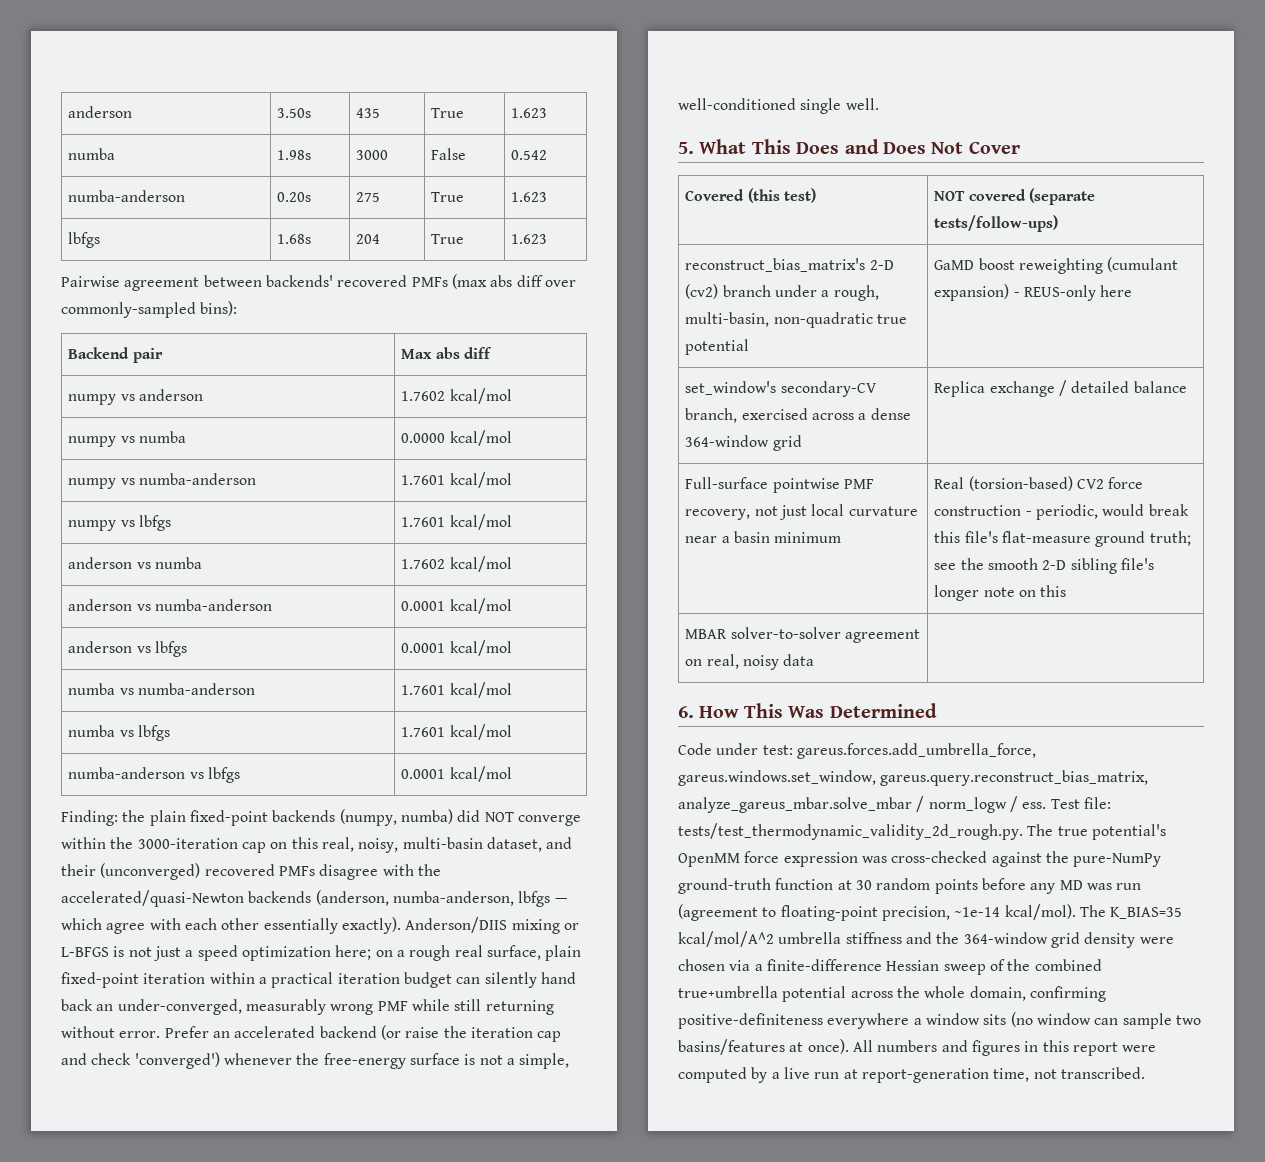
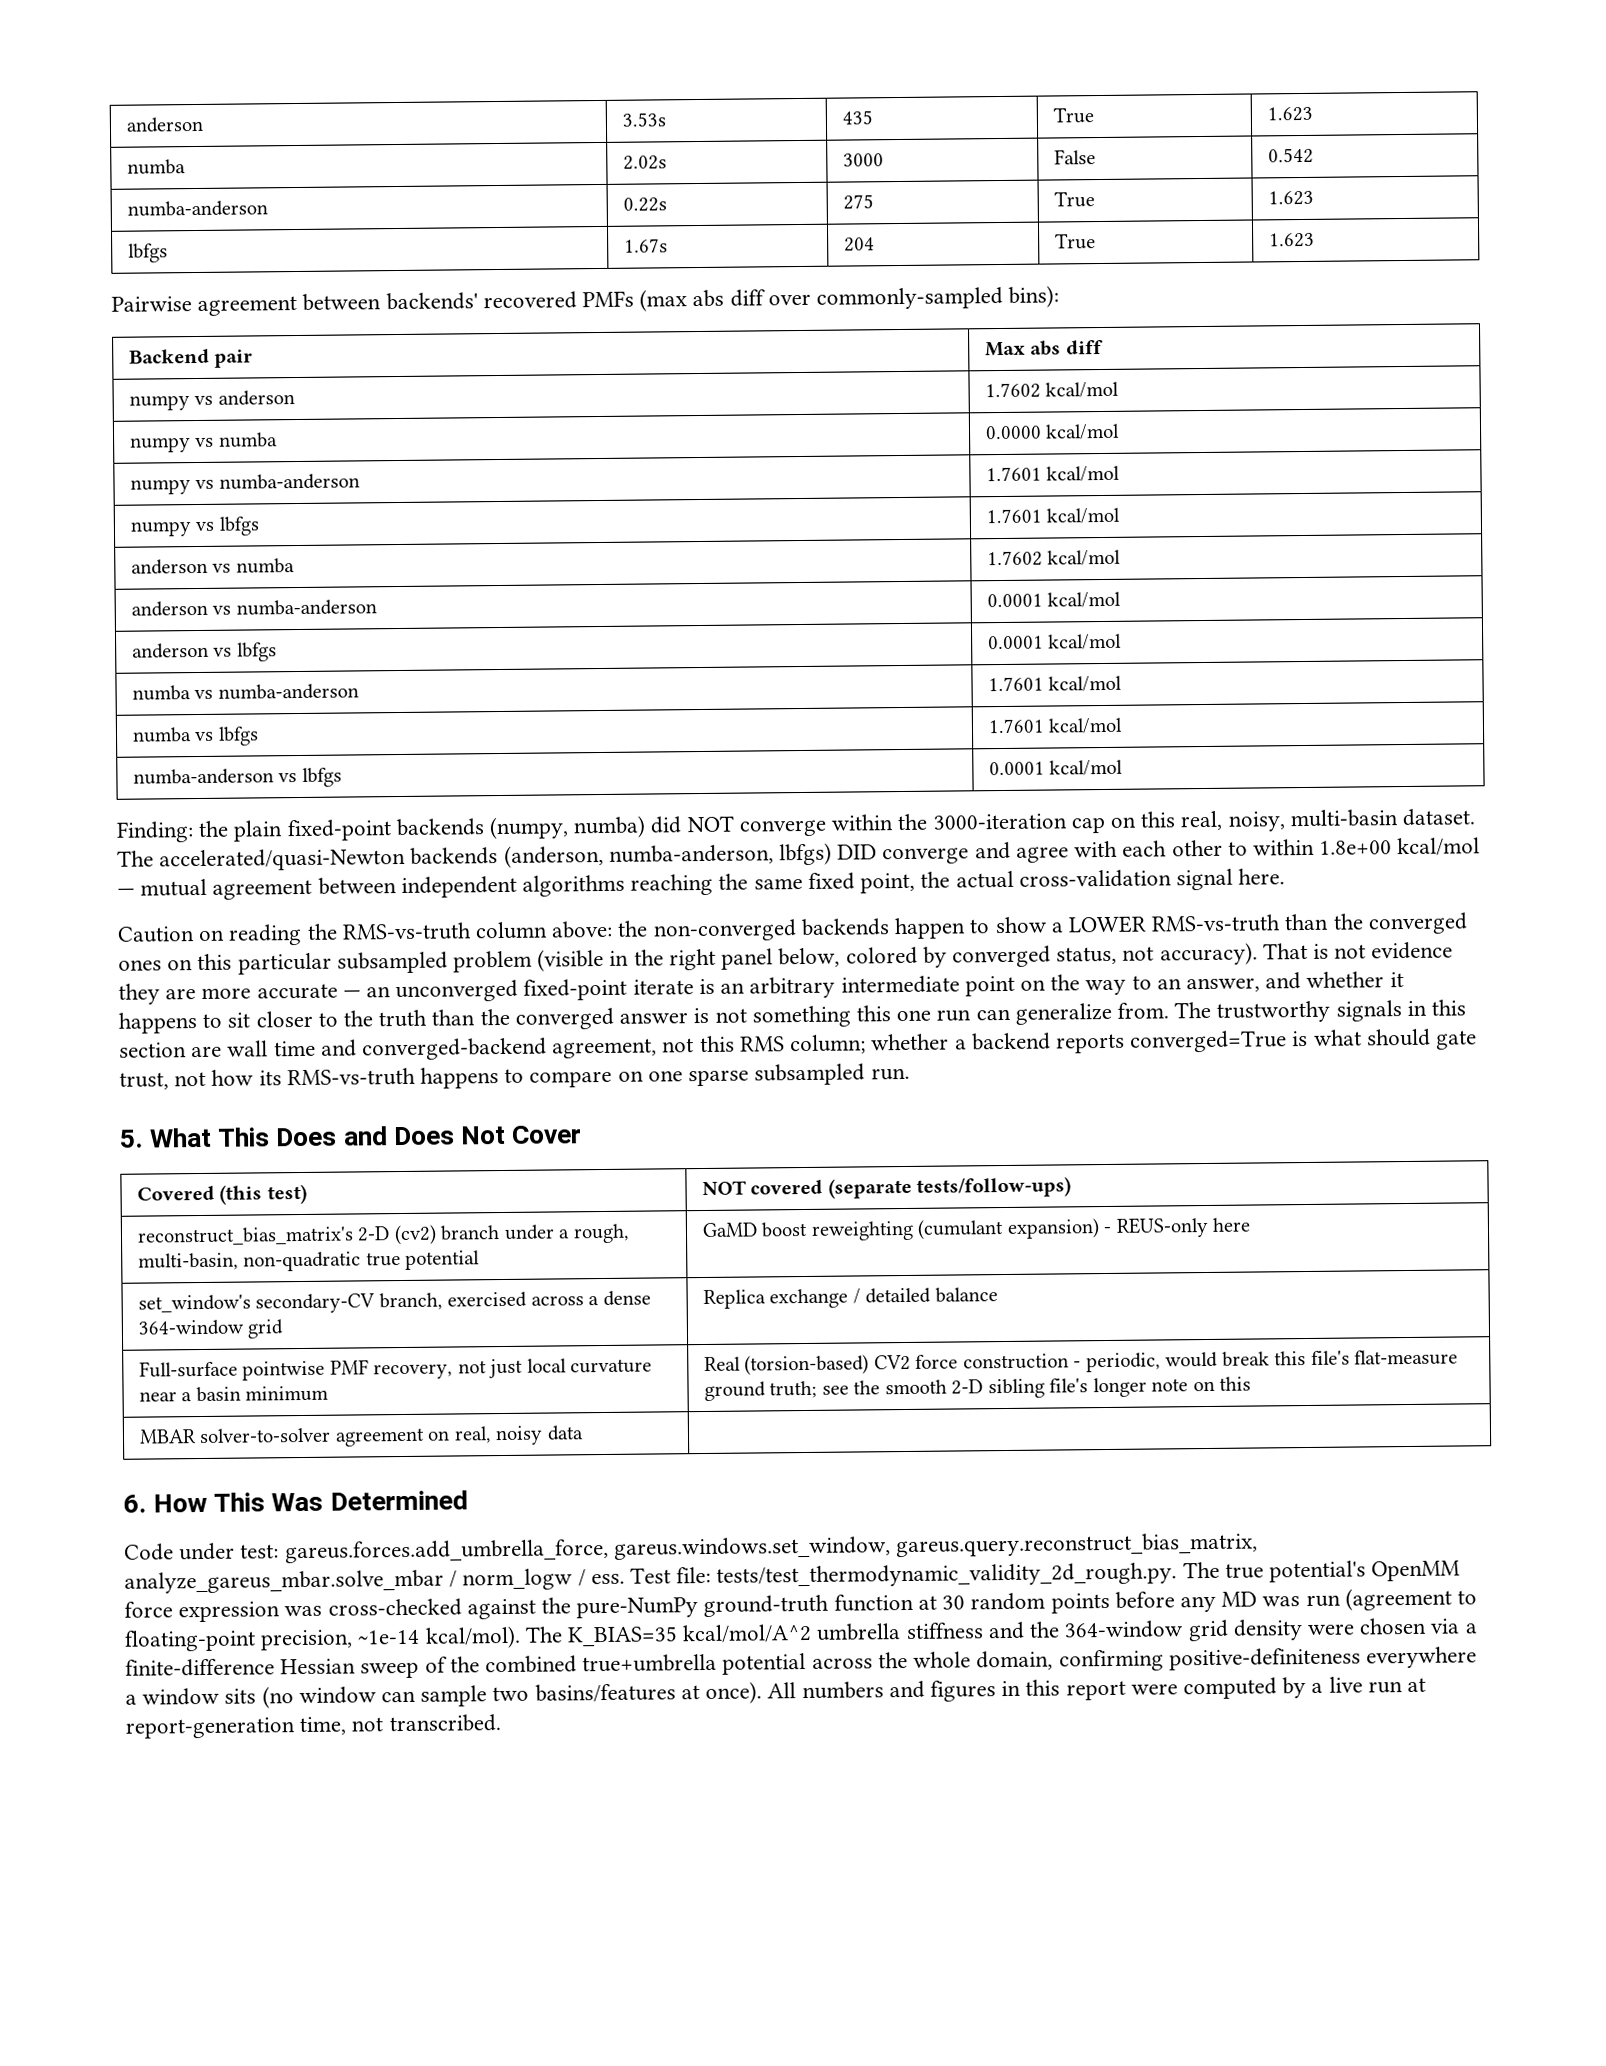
[68,106,133,118] [277,108,312,118] anderson | 3.50s -> [125,116,204,133] [621,112,666,127] anderson | 3.53s
[277,150,312,160] 1.98s -> [622,155,667,170] 2.02s
[277,192,312,202] 0.20s -> [622,197,667,212] 0.22s
[277,234,312,244] 1.68s -> [623,238,668,253] 1.67s
[486,837,573,852] [61,863,441,880] [61,890,567,907] [61,917,579,934] [61,945,582,961] [61,972,576,988] [61,999,554,1015] [61,1025,562,1042] [61,1052,570,1069] [678,98,879,114] dataset, and their (unconverged) recovered PMFs disagree with the accelerated/quasi-Newton backends (anderson, numba-anderson, lbfgs — which agree with each other essentially exactly). Anderson/DIIS mixing or L-BFGS is not just a speed optimization here; on a rough real surface, plain fixed-point iteration within a practical iteration budget can silently hand back an under-converged, measurably wrong PMF while still returning without error. Prefer an accelerated backend (or raise the iteration cap and check 'converged') whenever the free-energy surface is not a simple, well-conditioned single well. -> [1401,808,1475,827] [117,837,1481,872] [117,868,1286,900] [117,912,1468,946] [118,941,1454,975] [118,971,1404,1005] [118,999,1467,1034] [119,1028,1477,1061] [119,1063,910,1090] dataset. The accelerated/quasi-Newton backends (anderson, numba-anderson, lbfgs) DID converge and agree with each other to within 1.8e+00 kcal/mol — mutual agreement between independent algorithms reaching the same fixed point, the actual cross-validation signal here. // Caution on reading the RMS-vs-truth column above: the non-converged backends happen to show a LOWER RMS-vs-truth than the converged ones on this particular subsampled problem (visible in the right panel below, colored by converged status, not accuracy). That is not evidence they are more accurate — an unconverged fixed-point iterate is an arbitrary intermediate point on the way to an answer, and whether it happens to sit closer to the truth than the converged answer is not something this one run can generalize from. The trustworthy signals in this section are wall time and converged-backend agreement, not this RMS column; whether a backend reports converged=True is what should gate trust, not how its RMS-vs-truth happens to compare on one sparse subsampled run.

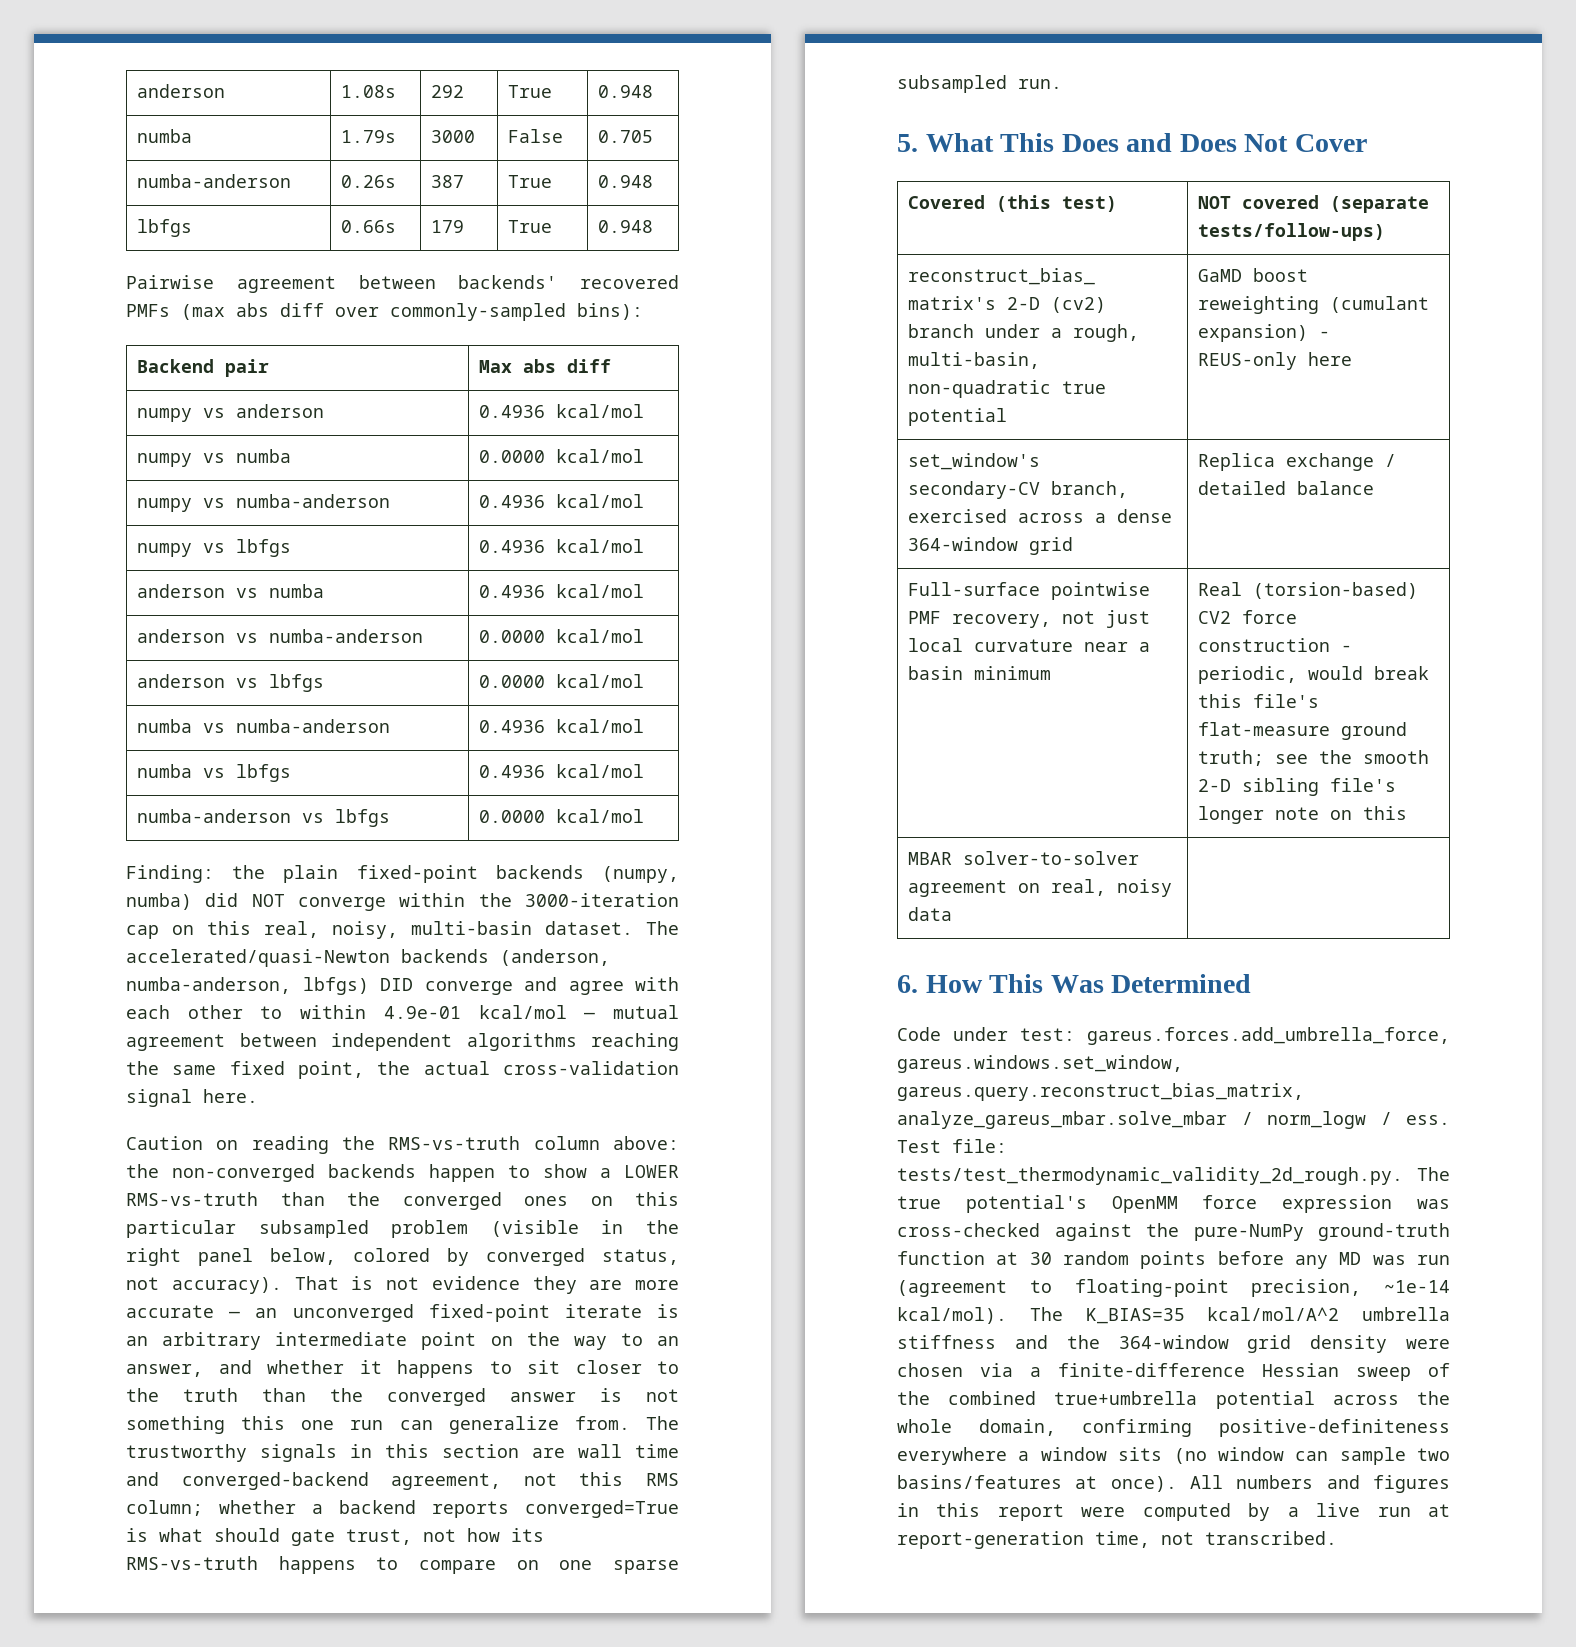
[125,116,204,133] [621,112,666,127] [841,110,873,125] [1052,107,1094,124] [1266,106,1313,122] [126,159,186,175] [622,155,667,170] anderson | 3.53s | 435 | True | 1.623 // numba | 2.02s -> [137,84,226,98] [341,85,397,98] [431,85,465,98] [508,85,553,98] [598,85,654,98] [137,129,193,143] [341,130,397,143] anderson | 1.08s | 292 | True | 0.948 // numba | 1.79s
[1267,147,1314,164] [126,200,268,217] [622,197,667,212] [842,194,874,210] [1053,191,1095,208] [1267,190,1314,206] [127,243,168,263] [623,238,668,253] [843,237,875,252] [1054,233,1096,250] [1268,232,1315,248] 0.542 // numba-anderson | 0.22s | 275 | True | 1.623 // lbfgs | 1.67s | 204 | True | 1.623 -> [598,130,654,143] [137,174,292,188] [341,175,397,188] [431,175,465,188] [508,175,553,188] [598,175,654,188] [137,219,193,237] [341,220,397,233] [431,220,465,233] [508,220,553,233] [598,220,654,233] 0.705 // numba-anderson | 0.26s | 387 | True | 0.948 // lbfgs | 0.66s | 179 | True | 0.948
[984,382,1041,399] 1.7602 -> [479,405,546,418] 0.4936
[985,466,1042,482] 1.7601 -> [479,495,546,508] 0.4936
[985,508,1042,524] 1.7601 -> [479,540,546,553] 0.4936
[986,550,1043,567] 1.7602 -> [479,585,546,598] 0.4936
[986,593,1043,608] 0.0001 -> [479,630,546,643] 0.0000
[987,635,1044,650] 0.0001 -> [479,675,546,688] 0.0000
[987,676,1044,692] 1.7601 -> [479,720,546,733] 0.4936
[987,718,1045,734] 1.7601 -> [479,765,546,778] 0.4936
[988,761,1045,776] 0.0001 -> [479,810,546,823] 0.0000
[1319,840,1393,855] 1.8e+00 -> [383,1006,461,1019] 4.9e-01

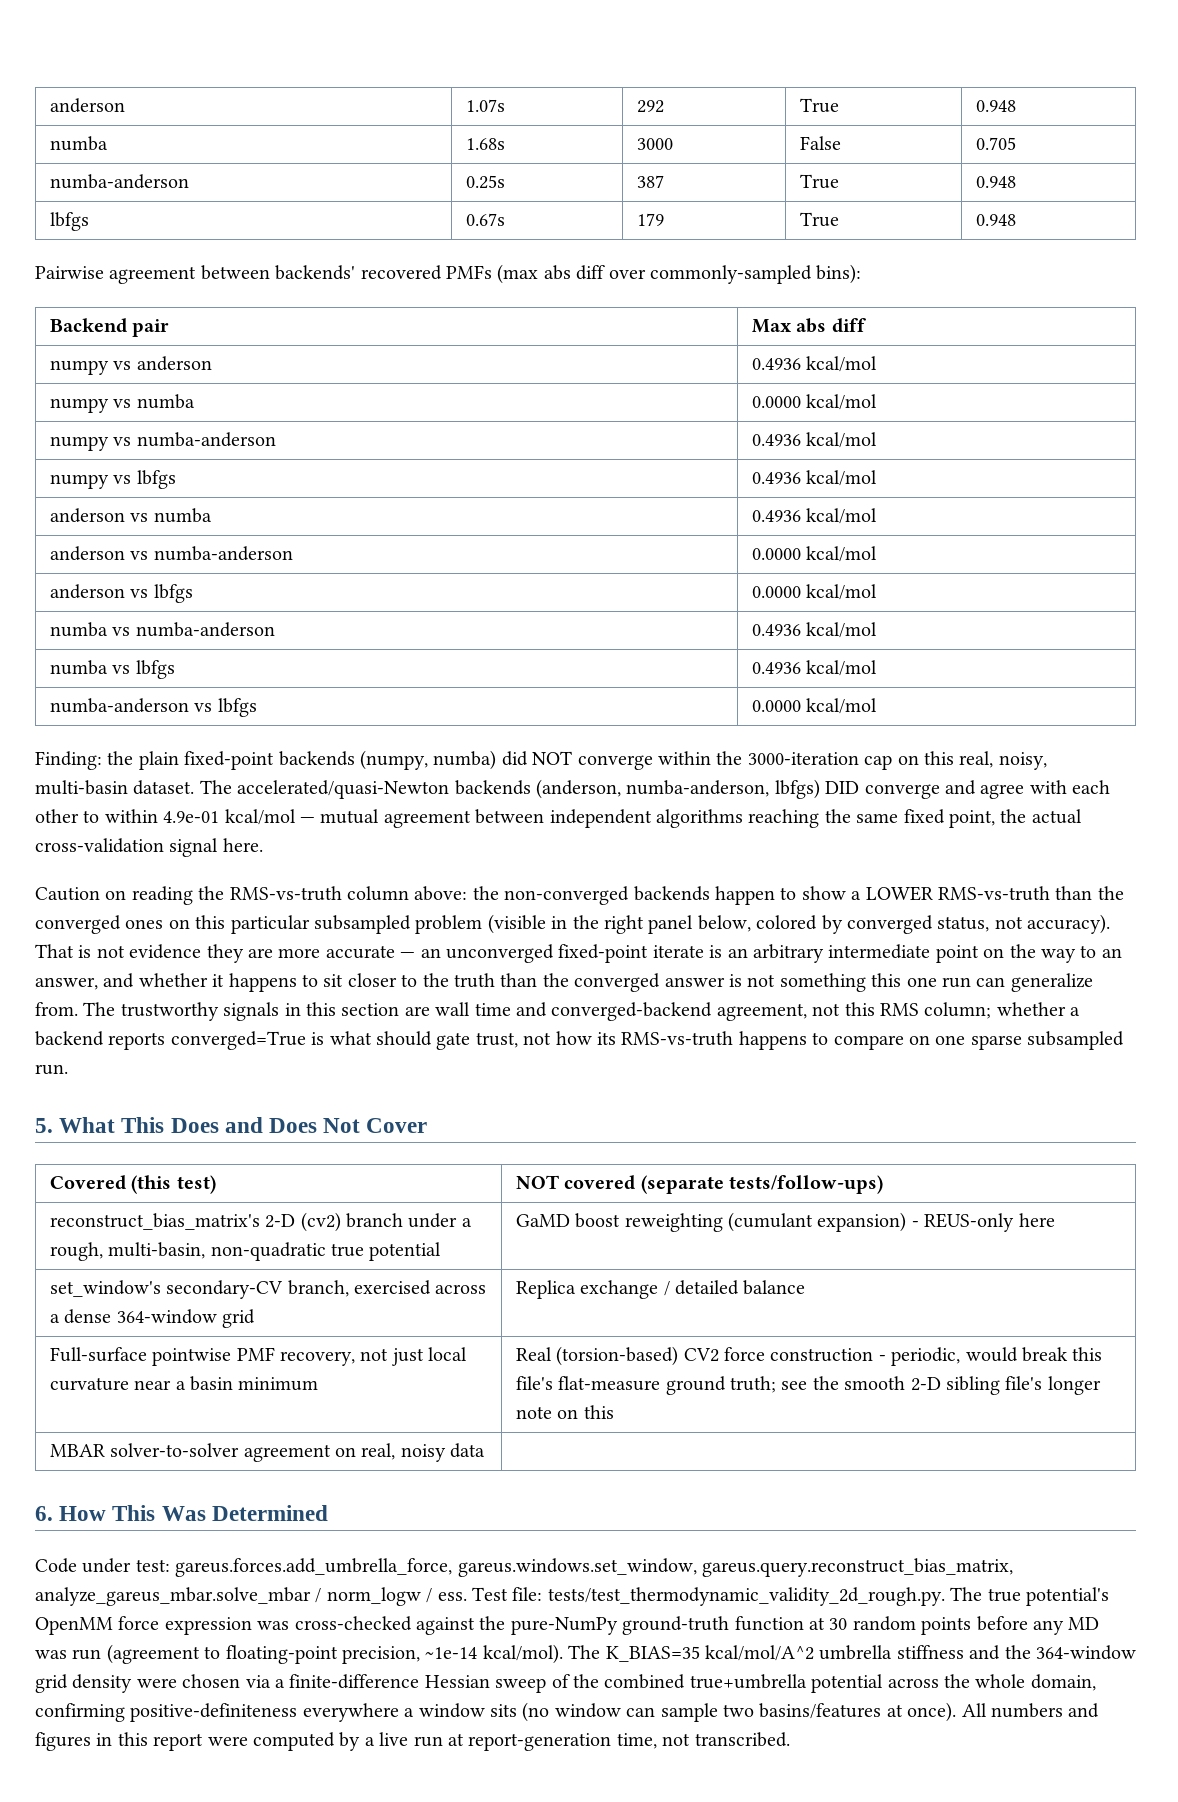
[137,84,226,98] [341,85,397,98] anderson | 1.08s -> [49,98,125,113] [465,99,505,112] anderson | 1.07s
[341,130,397,143] 1.79s -> [465,138,505,150] 1.68s
[341,175,397,188] 0.26s -> [465,175,505,189] 0.25s
[341,220,397,233] 0.66s -> [465,213,505,226] 0.67s

